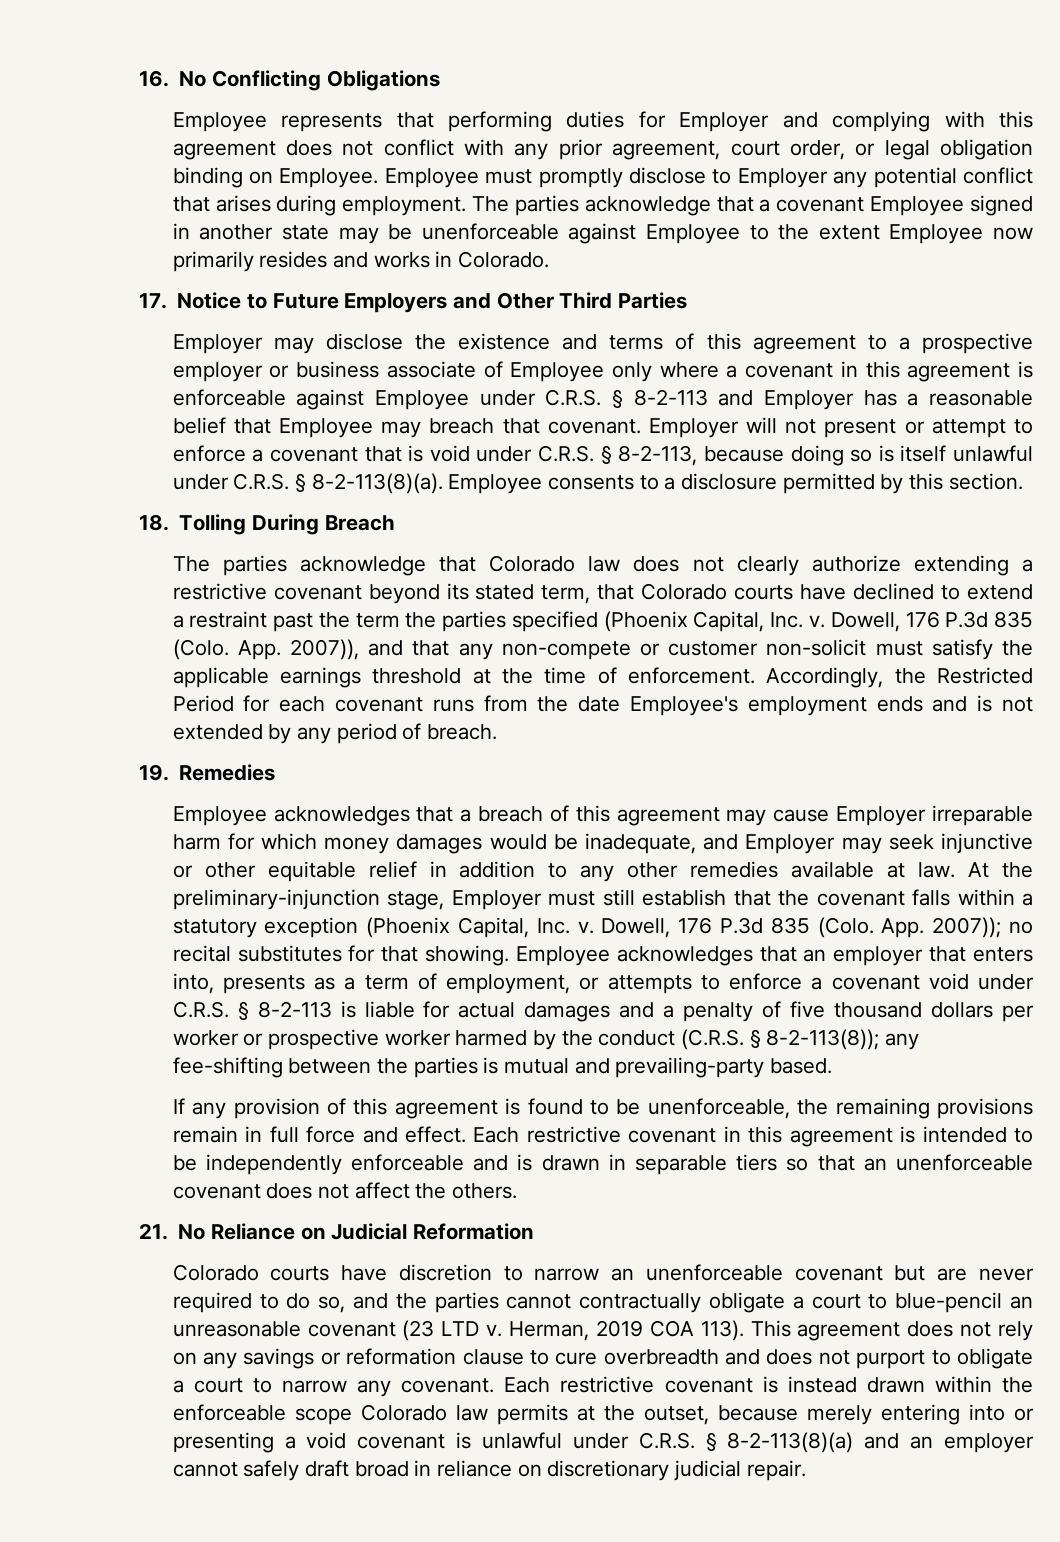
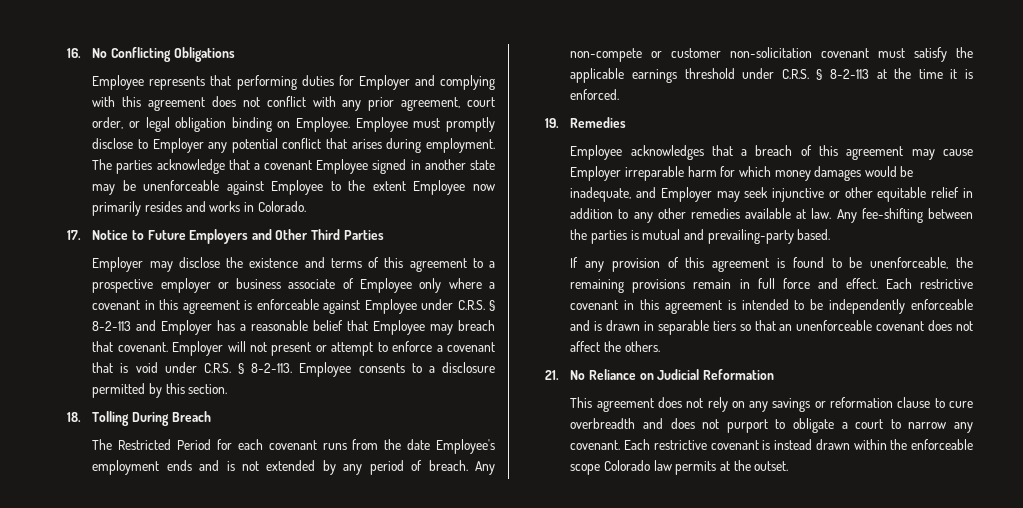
[618,445,1034,466] [172,473,443,494] 8-2-113, because doing so is itself unlawful under C.R.S. § 8-2-113(8)(a). -> [251,363,293,373] 8-2-113.
[222,555,1034,576] [172,583,1033,604] [172,611,1033,632] [172,639,1033,660] [172,667,926,688] parties acknowledge that Colorado law does not clearly authorize extending a restrictive covenant beyond its stated term, that Colorado courts have declined to extend a restraint past the term the parties specified (Phoenix Capital, Inc. v. Dowell, 176 P.3d 835 (Colo. App. 2007)), and that any non-compete or customer non-solicit must satisfy the applicable earnings threshold at the time of enforcement. Accordingly, the -> (113, 444) none
(498, 732) none -> [474,461,495,475] [570,47,973,62] [570,68,973,83] [570,89,620,100] Any non-compete or customer non-solicitation covenant must satisfy the applicable earnings threshold under C.R.S. § 8-2-113 at the time it is enforced.
[968,862,1033,878] [172,889,1034,910] [172,917,1034,938] [172,945,1033,966] [172,973,1034,994] [172,1001,1034,1022] [172,1029,920,1050] At the preliminary-injunction stage, Employer must still establish that the covenant falls within a statutory exception (Phoenix Capital, Inc. v. Dowell, 176 P.3d 835 (Colo. App. 2007)); no recital substitutes for that showing. Employee acknowledges that an employer that enters into, presents as a term of employment, or attempts to enforce a covenant void under C.R.S. § 8-2-113 is liable for actual damages and a penalty of five thousand dollars per worker or prospective worker harmed by the conduct (C.R.S. § 8-2-113(8)); any -> [836,209,857,223] Any
[172,1264,1034,1281] [172,1292,1033,1313] [172,1320,744,1341] Colorado courts have discretion to narrow an unenforceable covenant but are never required to do so, and the parties cannot contractually obligate a court to blue-pencil an unreasonable covenant (23 LTD v. Herman, 2019 COA 113). -> (774, 374) none
[643,1404,1035,1425] [172,1432,1034,1453] [172,1460,806,1481] outset, because merely entering into or presenting a void covenant is unlawful under C.R.S. § 8-2-113(8)(a) and an employer cannot safely draft broad in reliance on discretionary judicial repair. -> [754,461,789,471] outset.

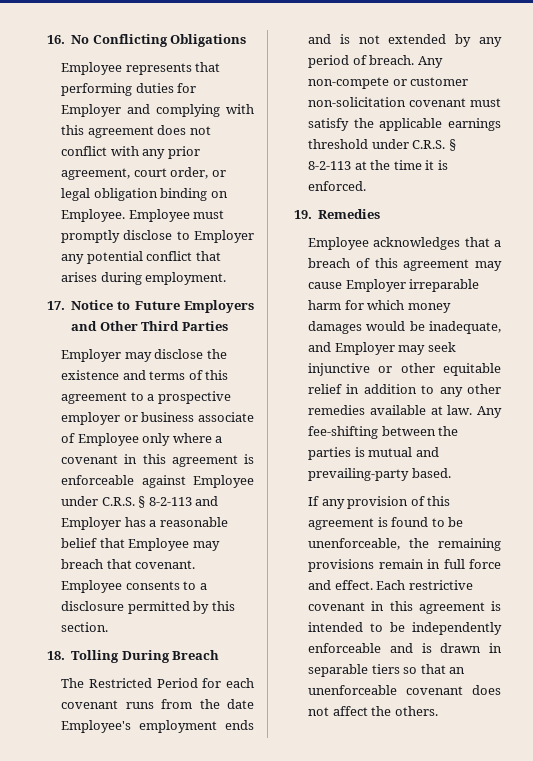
[92,159,496,174] [92,180,495,195] [92,201,306,216] The parties acknowledge that a covenant Employee signed in another state may be unenforceable against Employee to the extent Employee now primarily resides and works in Colorado. -> (227, 278) none
[172,341,495,356] [92,362,293,374] Employer will not present or attempt to enforce a covenant that is void under C.R.S. § 8-2-113. -> (196, 564) none
[545,369,774,380] [570,397,973,412] [570,418,973,433] [570,439,974,450] [570,460,789,475] // 21. No Reliance on Judicial Reformation // This agreement does not rely on any savings or reformation clause to cure overbreadth and does not purport to obligate a court to narrow any covenant. Each restrictive covenant is instead drawn within the enforceable scope Colorado law permits at the outset. -> (438, 711) none

